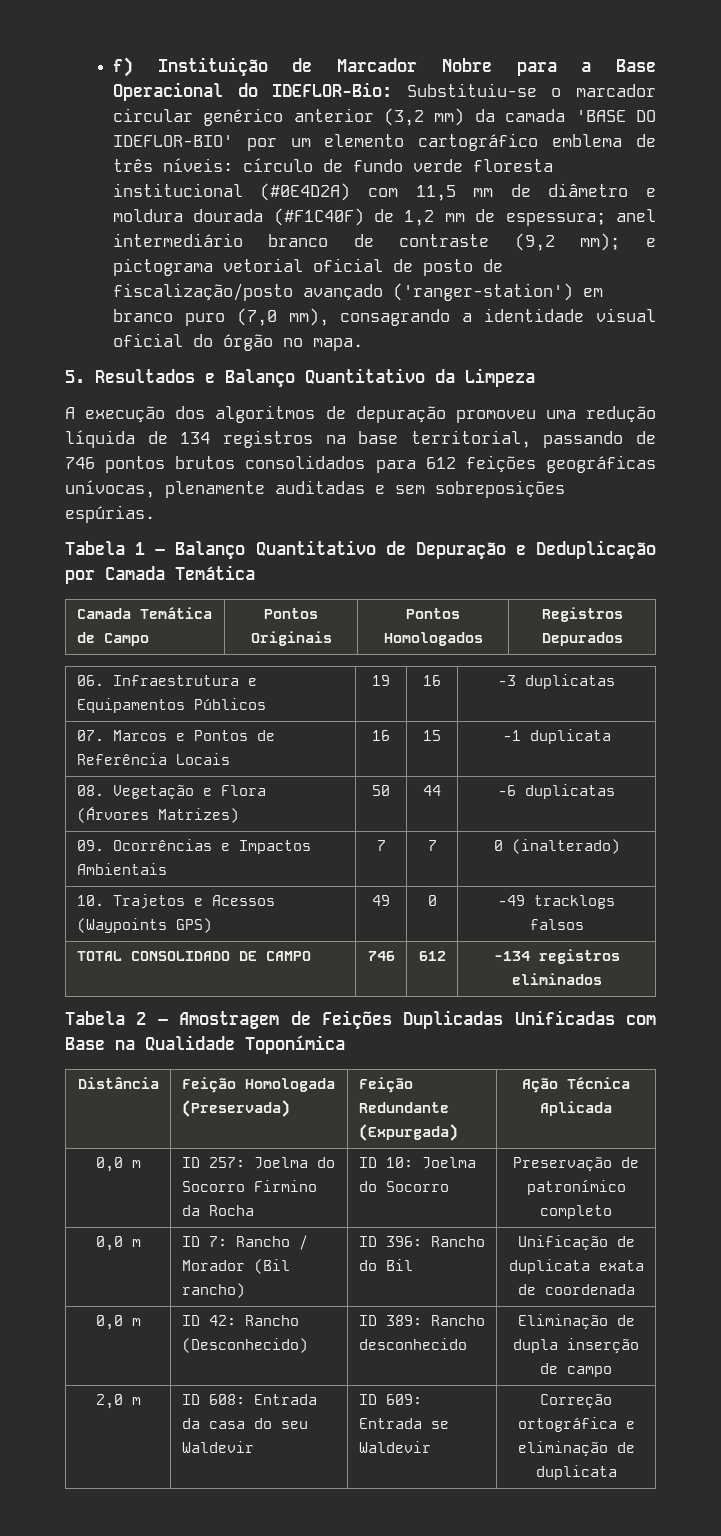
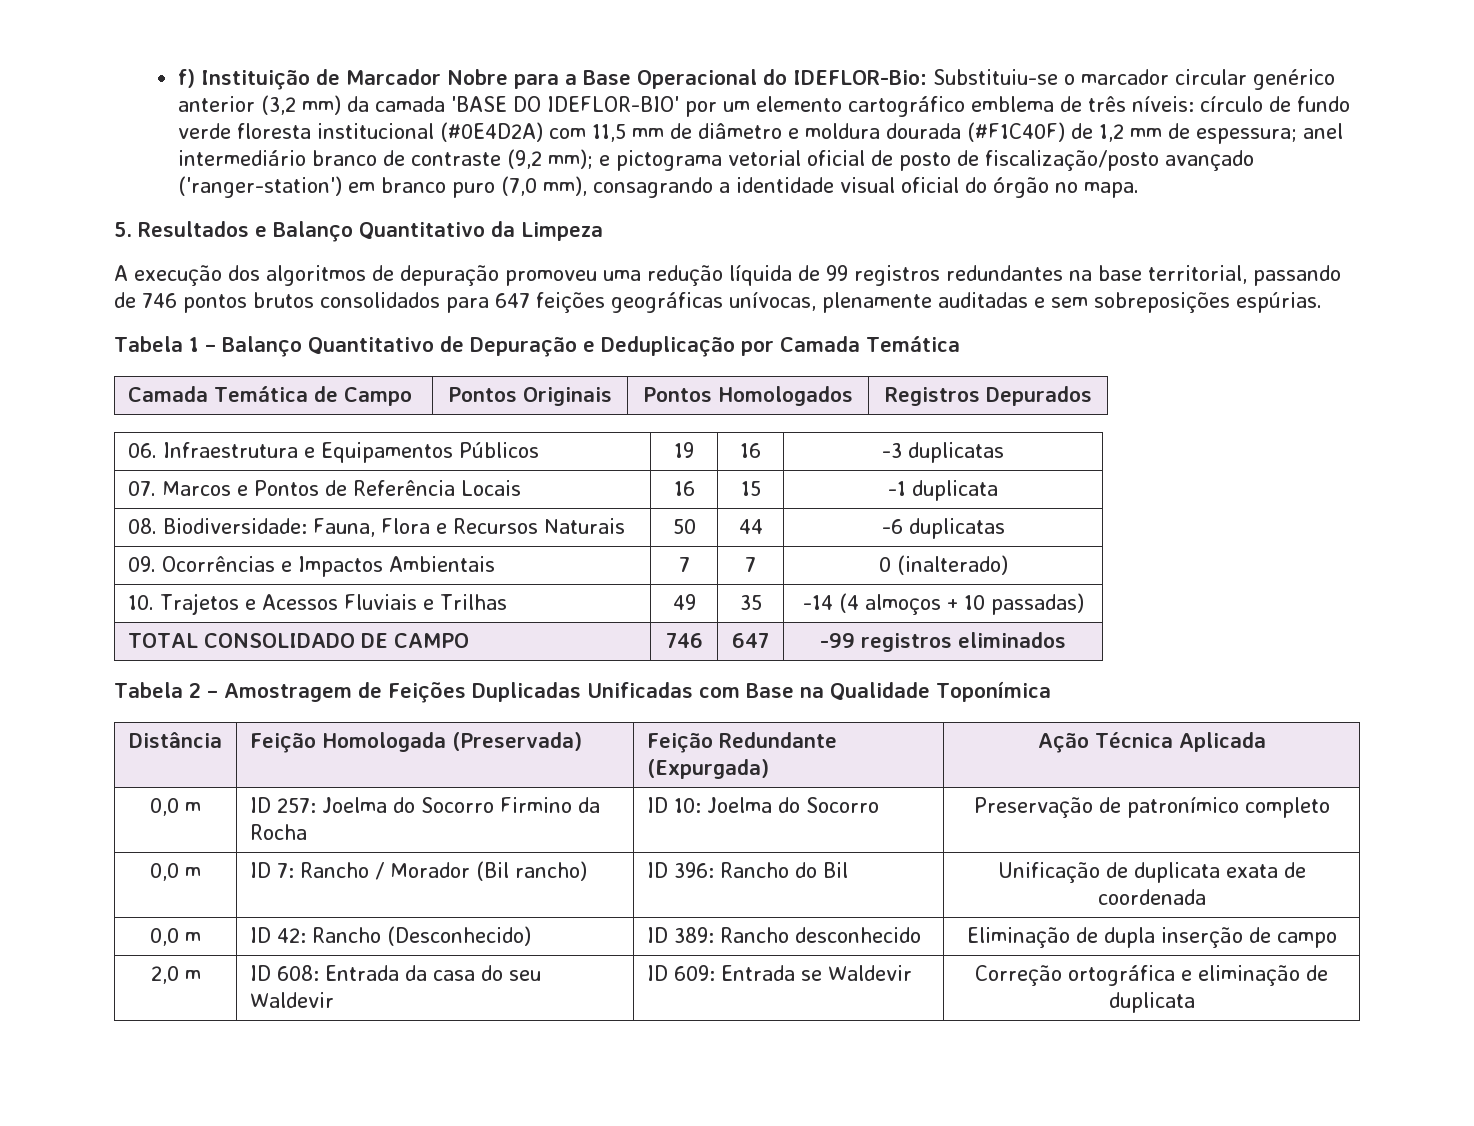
[180,430,313,448] 134 registros -> [826,265,1063,286] 99 registros redundantes
[425,457,456,469] 612 -> [495,293,530,308] 647
[112,785,266,799] [76,806,239,823] Vegetação e Flora (Árvores Matrizes) -> [163,518,626,537] Biodiversidade: Fauna, Flora e Recursos Naturais
[76,918,212,933] [372,895,390,906] [427,895,437,906] [498,895,615,909] [529,919,584,930] (Waypoints GPS) | 49 | 0 | -49 tracklogs falsos -> [344,594,508,610] [672,594,696,610] [739,595,762,610] [802,593,1084,615] Fluviais e Trilhas | 49 | 35 | -14 (4 almoços + 10 passadas)
[418,951,446,961] [493,951,530,961] 612 | -134 -> [732,633,769,648] [819,633,855,648] 647 | -99

